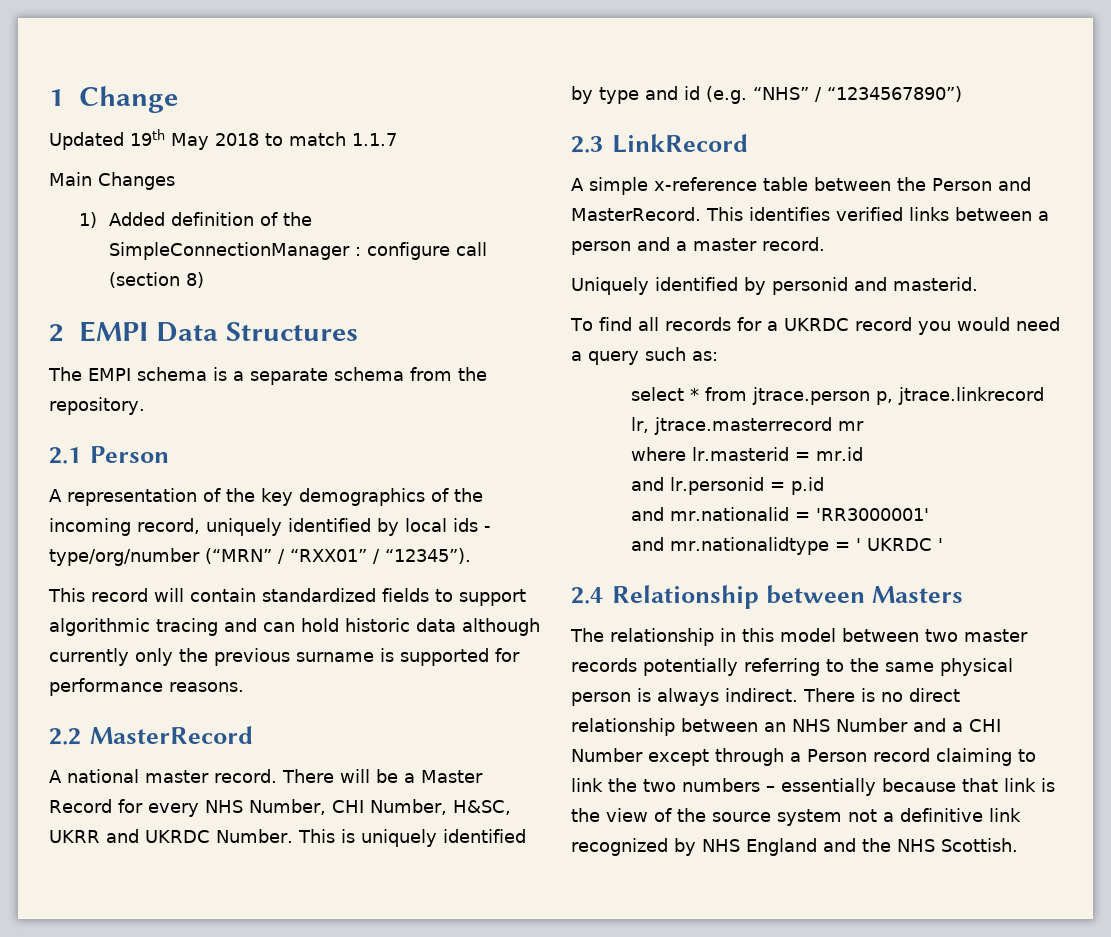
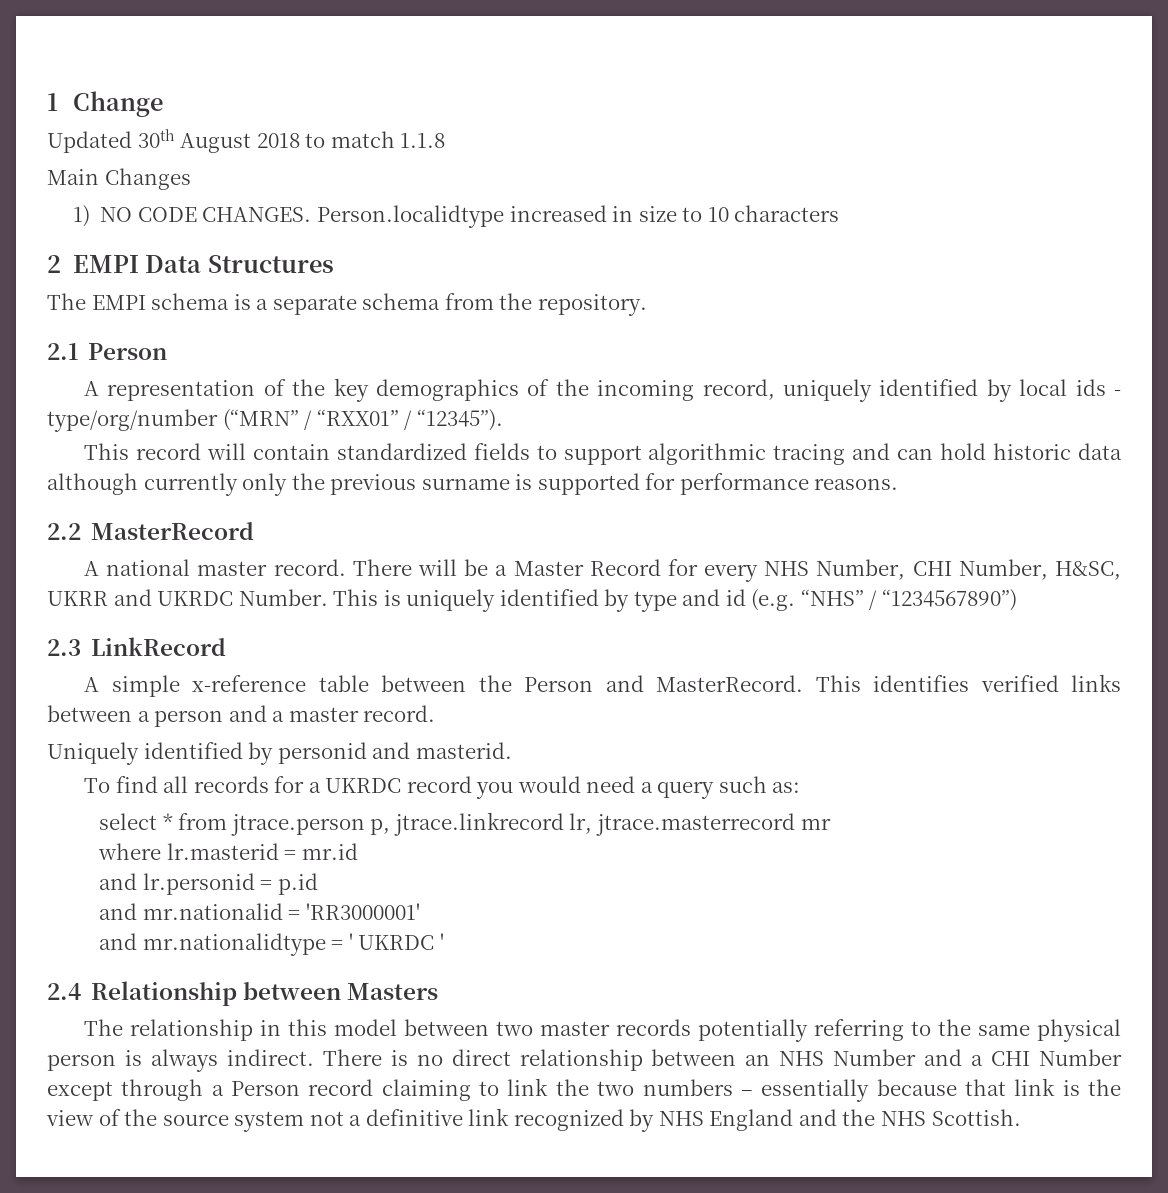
[130,129,209,150] 19th May -> [137,129,252,153] 30th August
[352,133,397,146] 1.1.7 -> [400,133,446,148] 1.1.8
[109,212,313,226] [109,242,488,260] [109,272,205,288] Added definition of the SimpleConnectionManager : configure call (section 8) -> [100,205,840,228] NO CODE CHANGES. Person.localidtype increased in size to 10 characters

